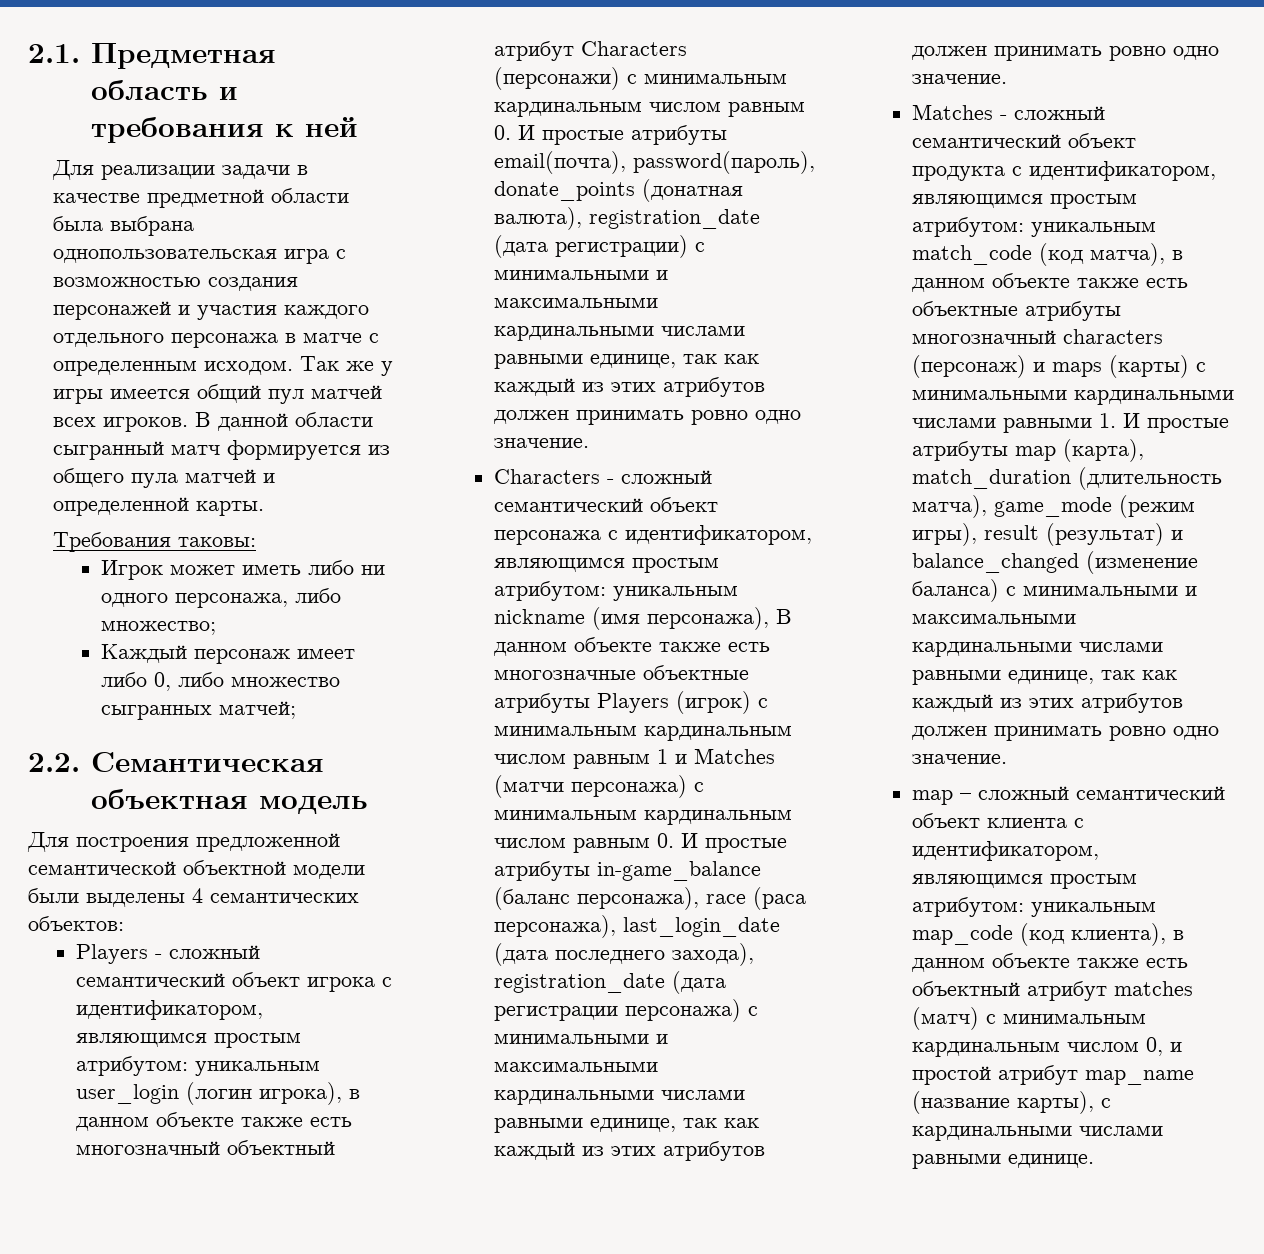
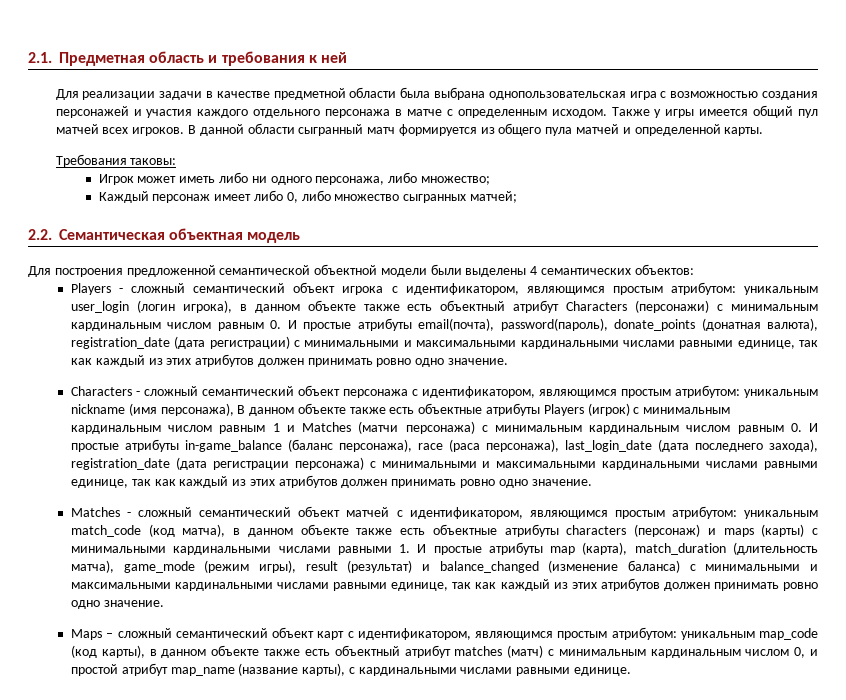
[299,356,374,371] Так же -> [611,107,650,116] Также
[76,1141,221,1155] многозначный -> (433, 307) none
[494,670,637,680] многозначные -> (415, 410) none
[912,166,1006,181] продукта -> [346,507,390,517] матчей
[912,330,1057,344] многозначный -> (559, 530) none
[912,786,1226,805] [912,813,1068,828] map – сложный семантический объект клиента -> [71,627,345,640] Maps – сложный семантический объект карт
[1071,923,1167,946] клиента), -> [101,645,145,658] карты),

